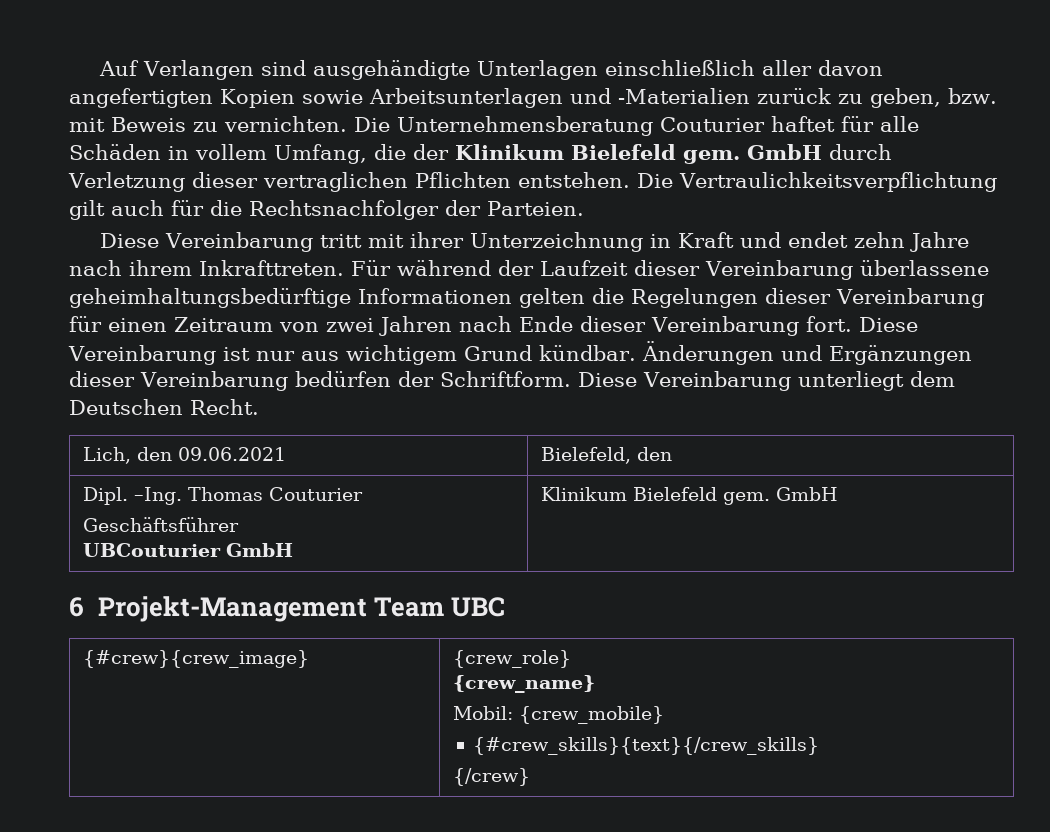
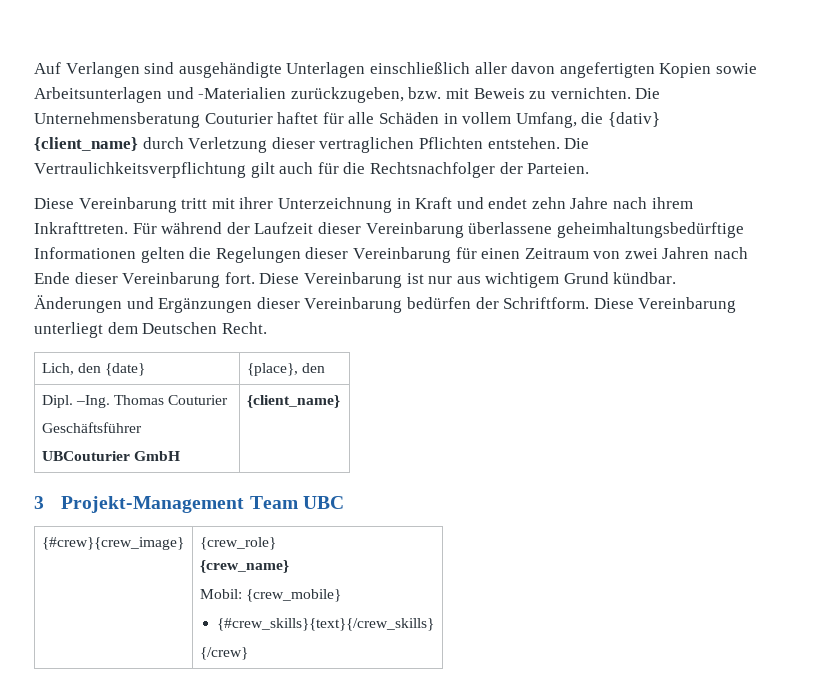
[757,88,941,108] zurück zu geben, -> [290,87,404,103] zurückzugeben,
[413,144,822,164] der Klinikum Bielefeld gem. GmbH -> [607,112,660,127] [34,137,138,151] {dativ} {client_name}
[177,447,286,461] [540,447,631,464] 09.06.2021 | Bielefeld, -> [105,363,146,376] [246,363,298,376] {date} | {place},
[540,487,838,505] [69,597,84,617] Klinikum Bielefeld gem. GmbH // 6 -> [246,395,340,408] [34,496,44,509] {client_name} // 3

